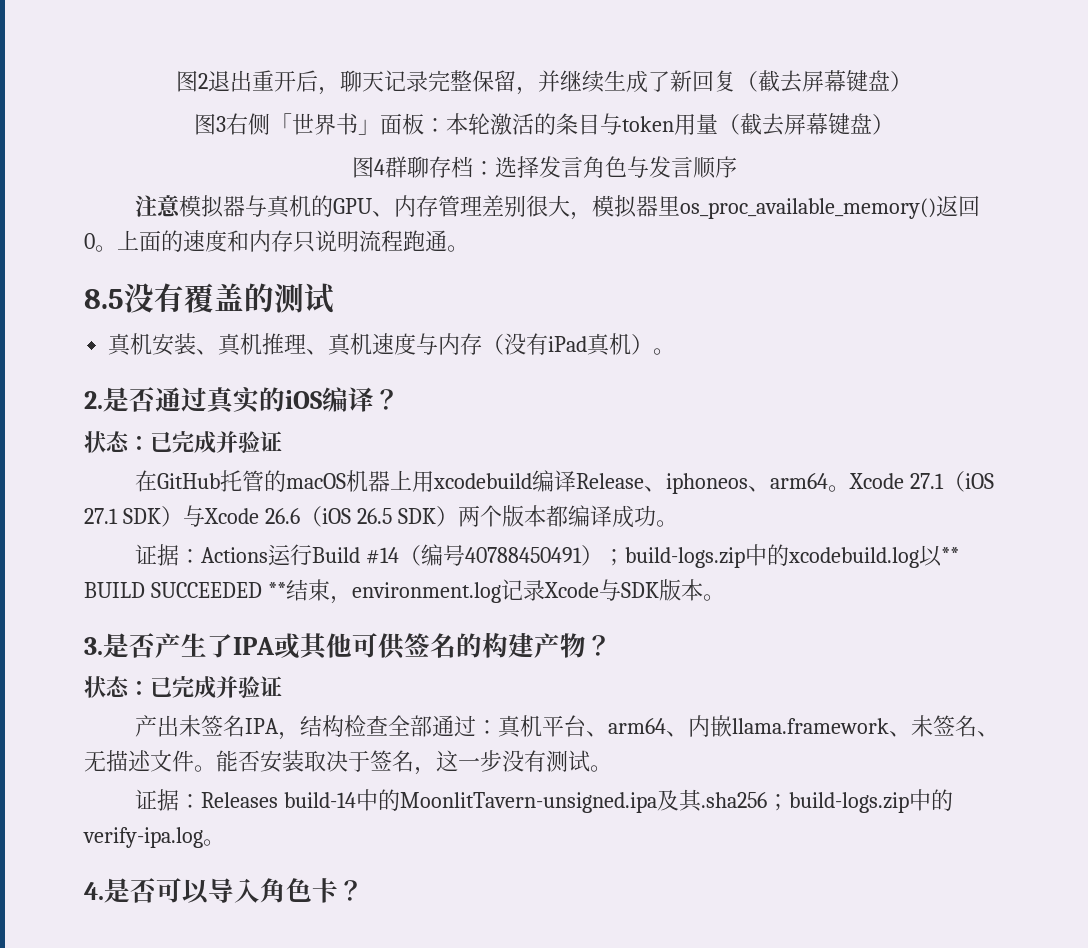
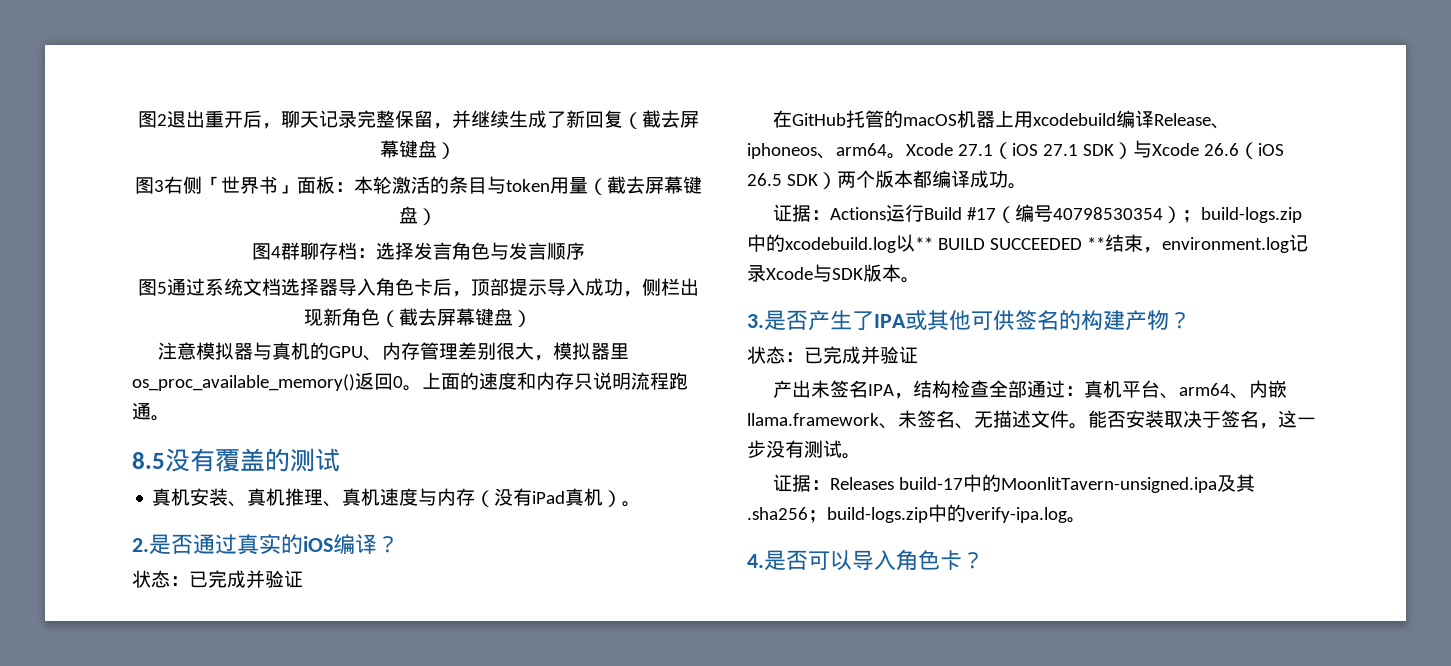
(737, 167) none -> [137,278,699,297] [304,308,532,327] // 图5通过系统文档选择器导入角色卡后，顶部提示导入成功，侧栏出现新角色（截去屏幕键盘）
[365,544,582,566] #14（编号40788450491 -> [967,204,1164,223] #17（编号40798530354
[283,792,356,808] build-14 -> [899,477,964,490] build-17

